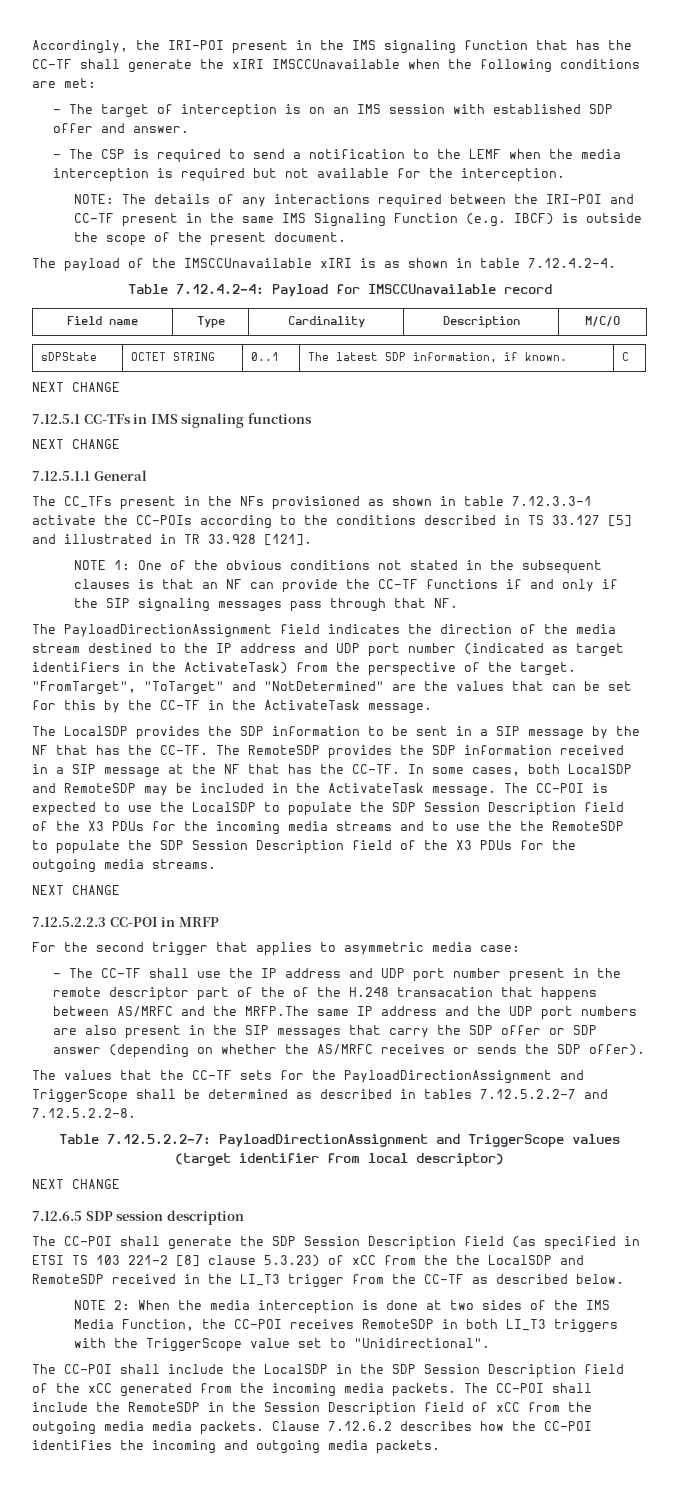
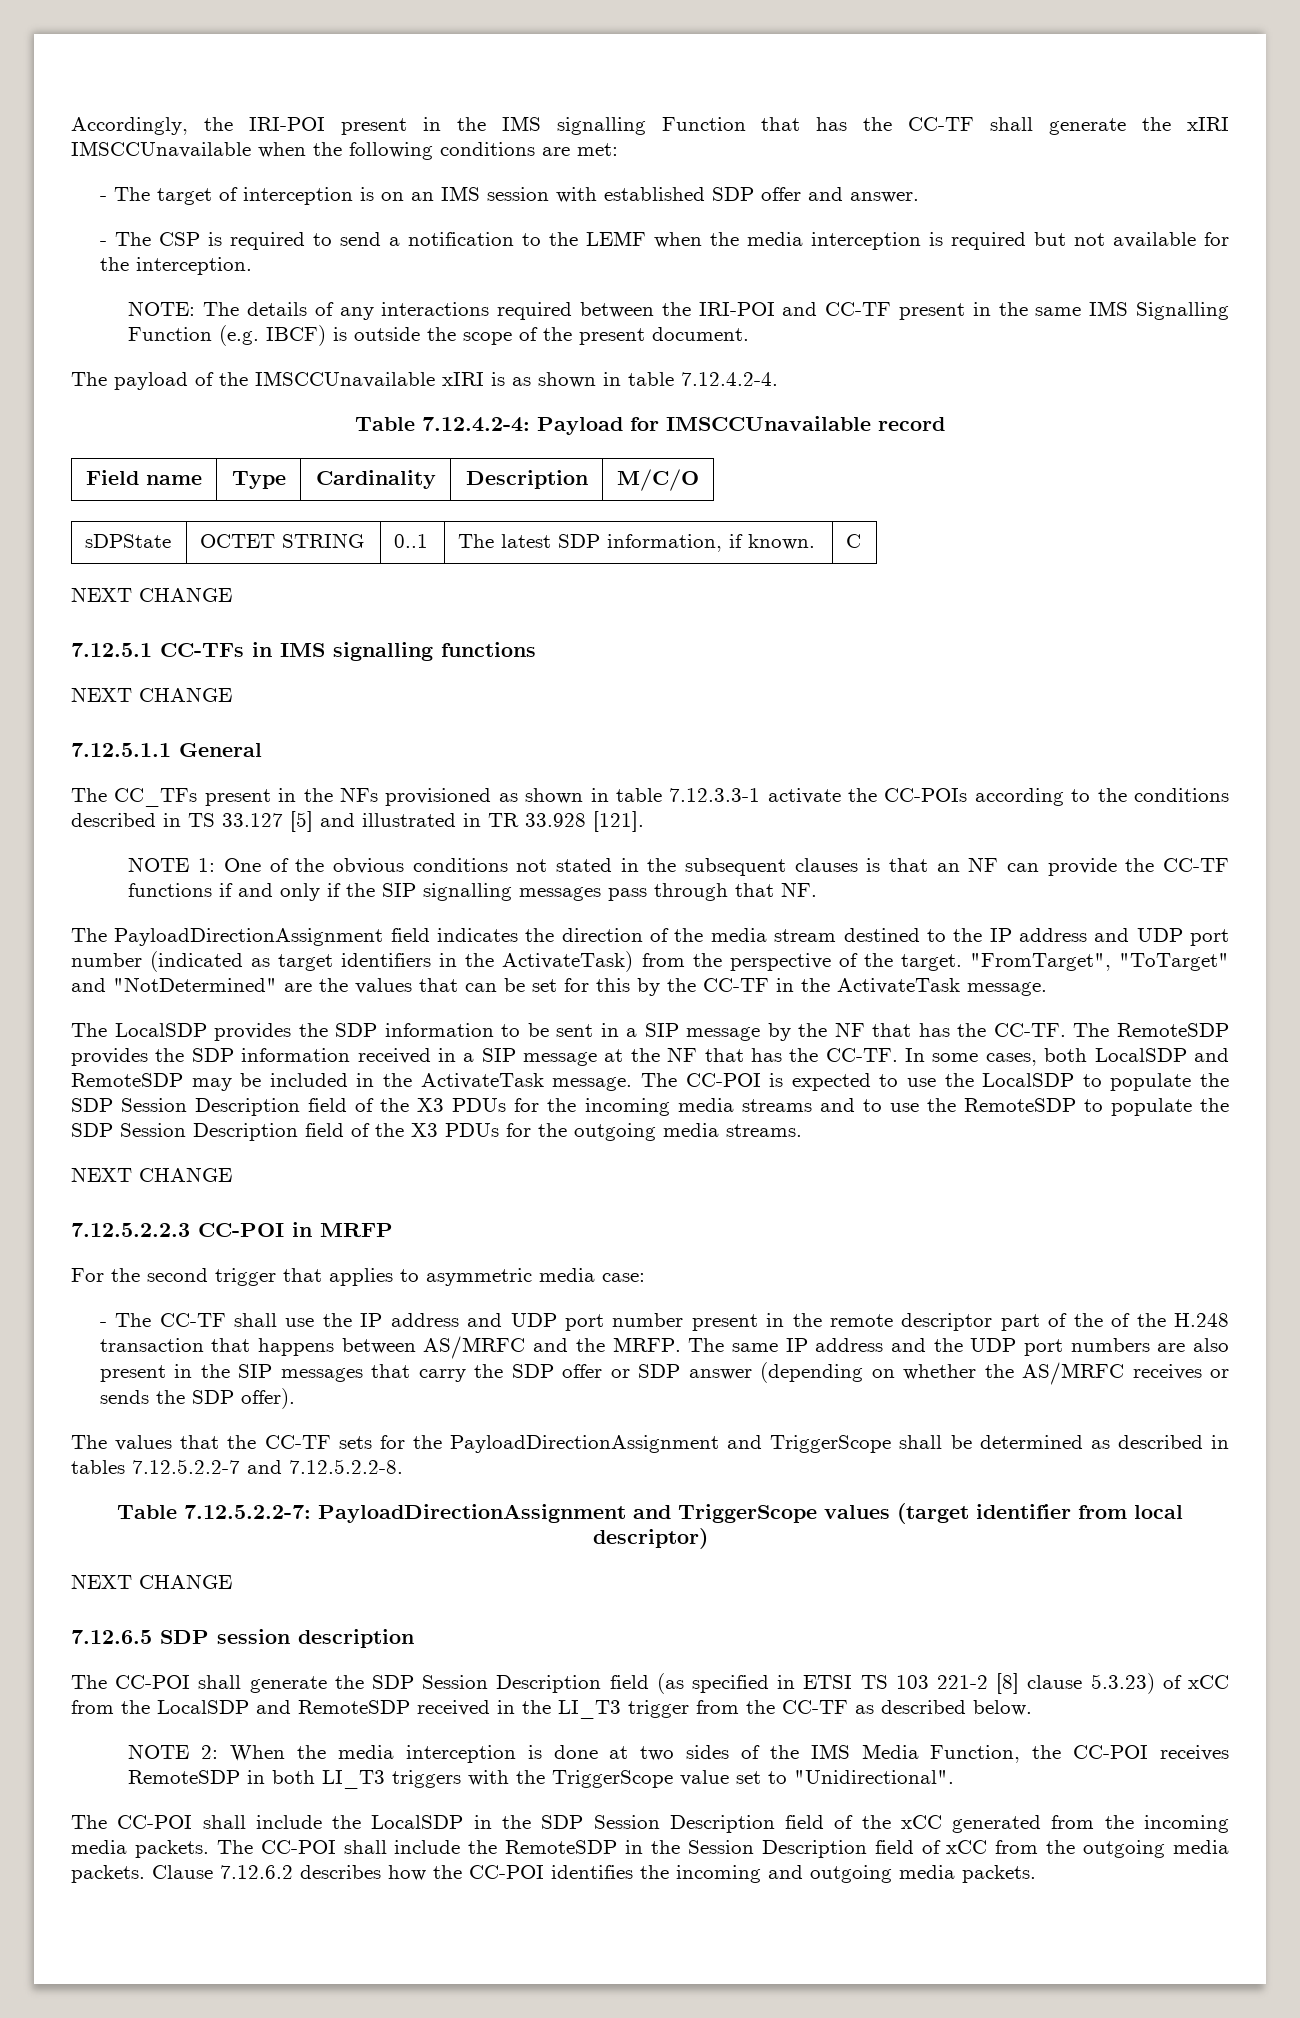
[384,40,528,54] signaling function -> [556,117,746,135] signalling Function
[313,213,386,227] Signaling -> [1136,302,1229,320] Signalling
[181,413,245,428] signaling -> [333,642,433,661] signalling
[137,598,210,612] signaling -> [423,883,513,901] signalling
[520,821,544,831] the -> (956, 1105) none
[396,987,493,997] transacation -> [99,1338,204,1352] transaction
[244,1006,309,1016] MRFP.The -> [612,1337,725,1352] MRFP. The
[456,1255,480,1265] the -> (150, 1707) none
[152,1421,192,1431] media -> (1230, 1847) none

